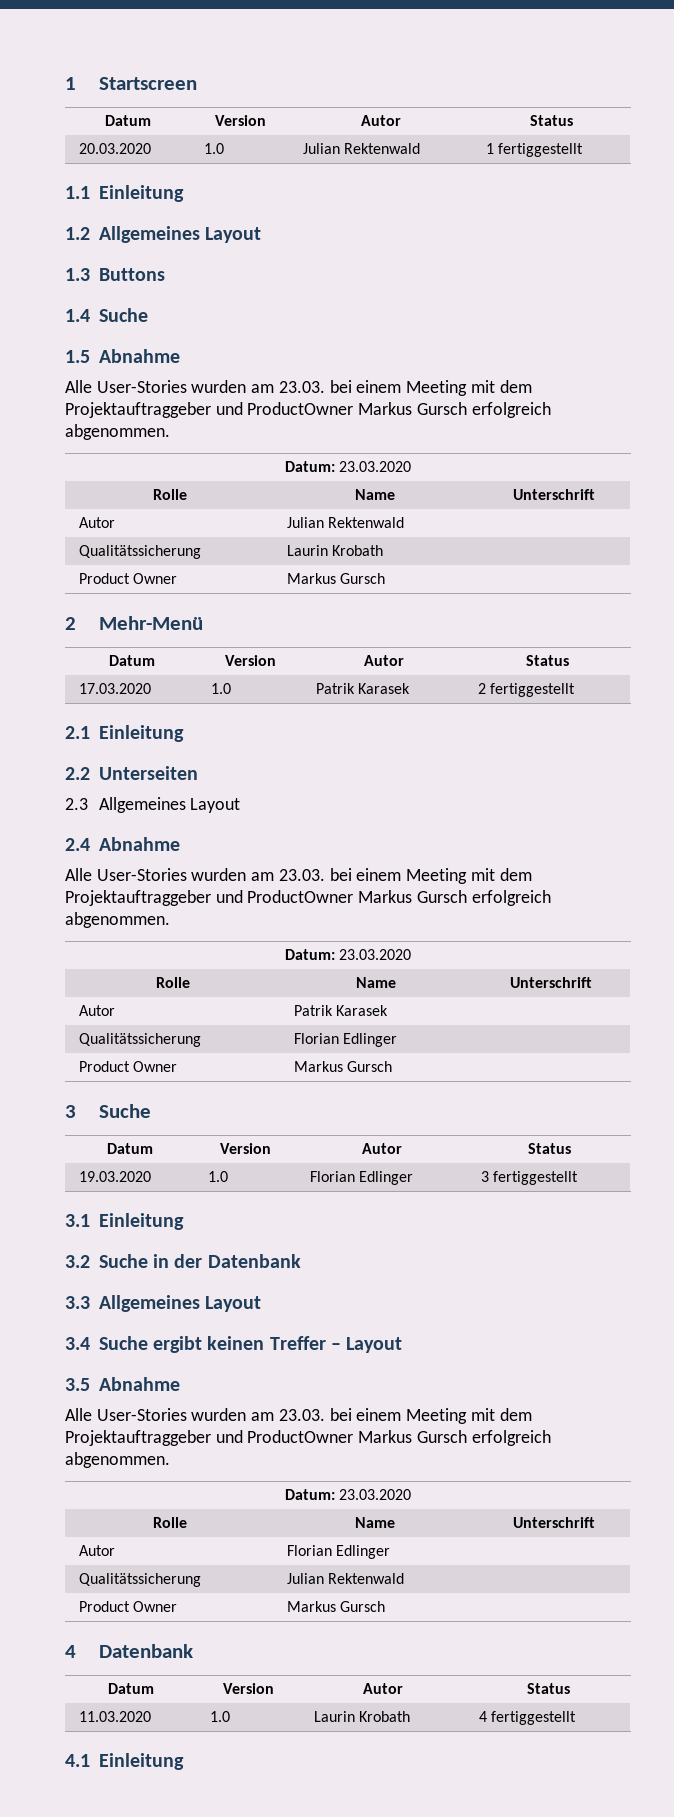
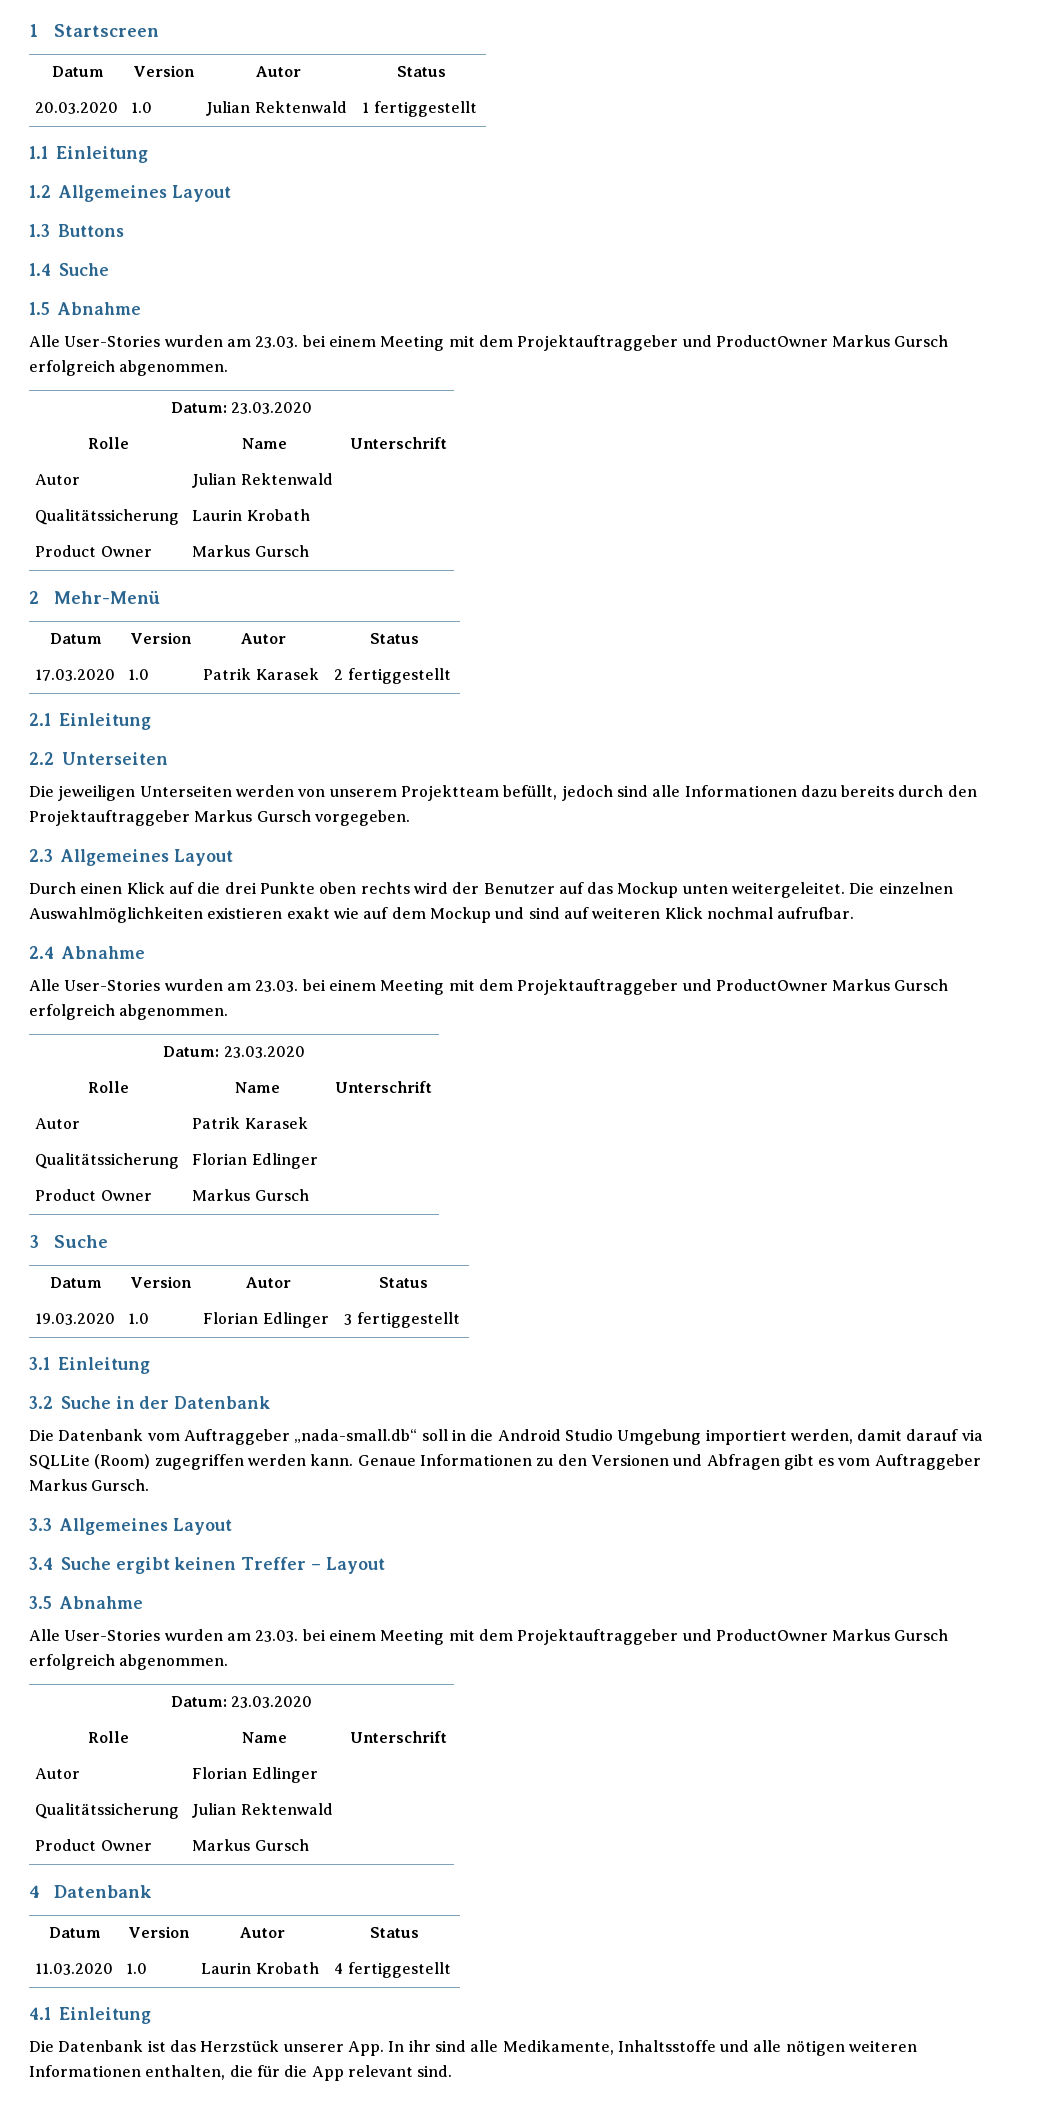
[65,797,241,813] 2.3 Allgemeines Layout -> [29,785,977,801] [29,810,410,826] [29,849,233,866] [29,882,953,898] [29,907,855,923] Die jeweiligen Unterseiten werden von unserem Projektteam befüllt, jedoch sind alle Informationen dazu bereits durch den Projektauftraggeber Markus Gursch vorgegeben. // 2.3 Allgemeines Layout // Durch einen Klick auf die drei Punkte oben rechts wird der Benutzer auf das Mockup unten weitergeleitet. Die einzelnen Auswahlmöglichkeiten existieren exakt wie auf dem Mockup und sind auf weiteren Klick nochmal aufrufbar.
(301, 1261) none -> [29,1429,983,1445] [29,1454,981,1470] [29,1479,150,1491] // Die Datenbank vom Auftraggeber „nada-small.db“ soll in die Android Studio Umgebung importiert werden, damit darauf via SQLLite (Room) zugegriffen werden kann. Genaue Informationen zu den Versionen und Abfragen gibt es vom Auftraggeber Markus Gursch.
(184, 1761) none -> [29,2040,918,2056] [29,2065,453,2081] // Die Datenbank ist das Herzstück unserer App. In ihr sind alle Medikamente, Inhaltsstoffe und alle nötigen weiteren Informationen enthalten, die für die App relevant sind.

